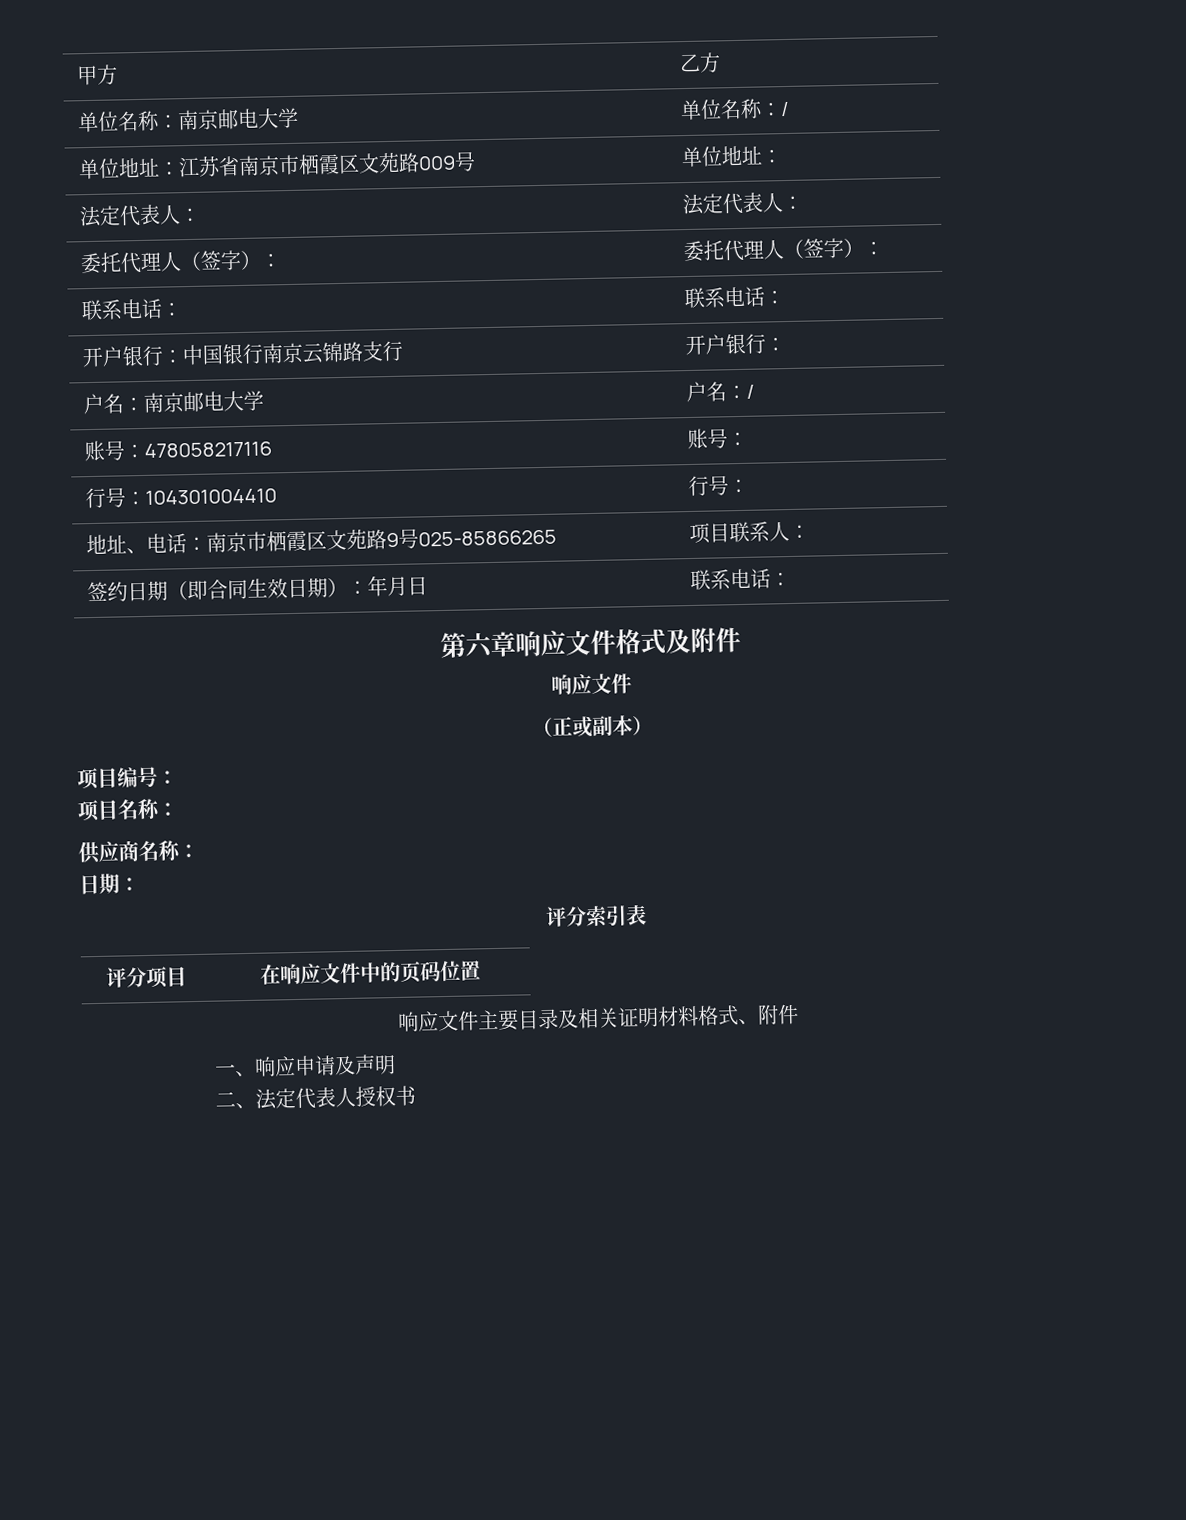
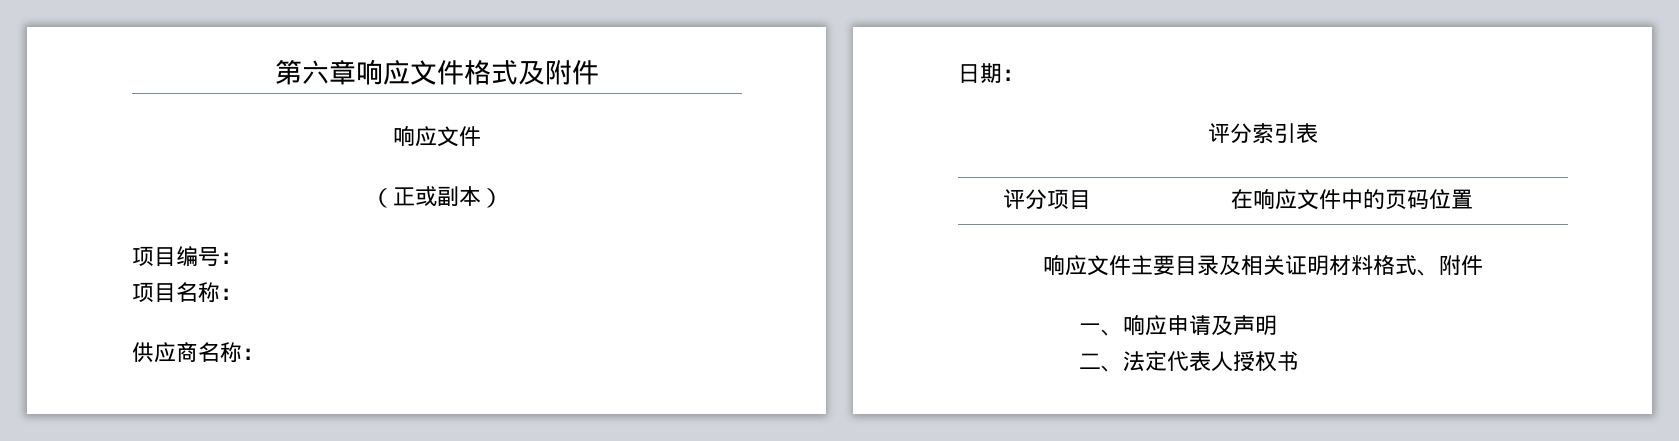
[75,64,118,86] [678,52,721,73] [76,107,299,133] [679,98,790,121] [77,151,476,180] [680,145,783,168] [78,204,201,228] [681,192,803,216] [79,249,282,275] [682,237,884,263] [80,298,183,321] [683,286,785,309] [81,340,403,368] [684,333,786,356] [82,390,264,415] [685,381,755,403] [83,440,272,462] [686,428,748,450] [84,487,277,509] [687,475,749,497] [85,528,557,555] [688,521,810,545] [86,576,428,602] [689,568,791,591] 甲方 | 乙方 // 单位名称：南京邮电大学 | 单位名称：/ // 单位地址：江苏省南京市栖霞区文苑路009号 | 单位地址： // 法定代表人： | 法定代表人： // 委托代理人（签字）： | 委托代理人（签字）： // 联系电话： | 联系电话： // 开户银行：中国银行南京云锦路支行 | 开户银行： // 户名：南京邮电大学 | 户名：/ // 账号：478058217116 | 账号： // 行号：104301004410 | 行号： // 地址、电话：南京市栖霞区文苑路9号025-85866265 | 项目联系人： // 签约日期（即合同生效日期）：年月日 | 联系电话： // -> (275, 72) none

